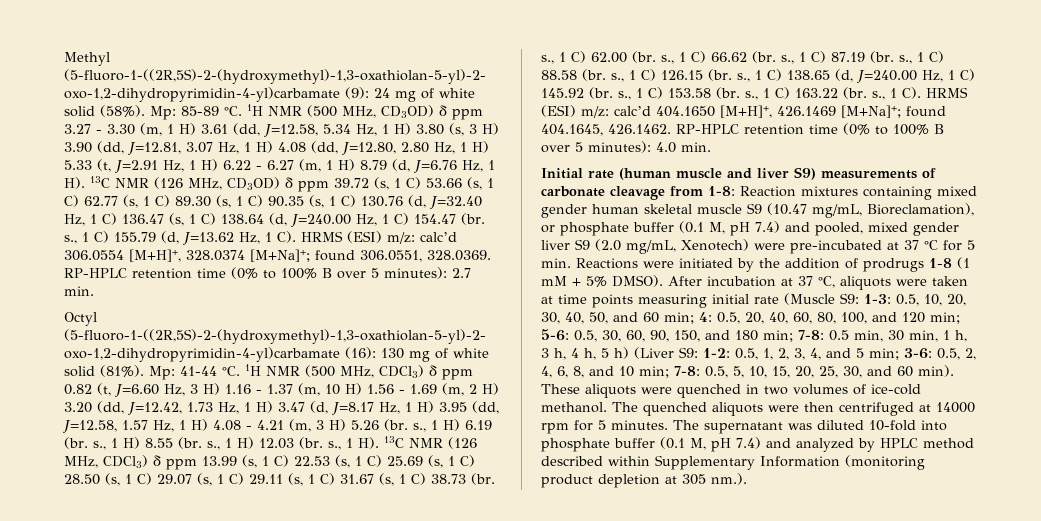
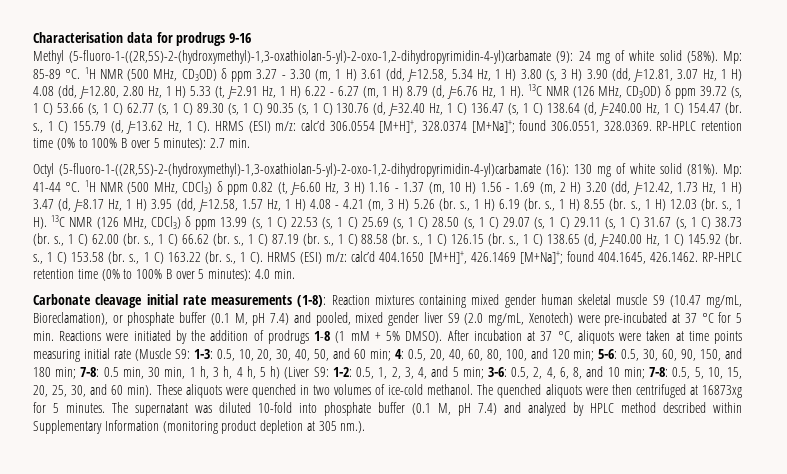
(64, 59) none -> [33,32,252,46] Characterisation data for prodrugs 9-16 //
[541,167,936,180] [541,186,735,200] Initial rate (human muscle and liver S9) measurements of carbonate cleavage from 1-8: -> [33,294,327,308] Carbonate cleavage initial rate measurements (1-8):
[936,402,975,413] [541,423,569,434] 14000 rpm -> [701,385,742,398] 16873xg

